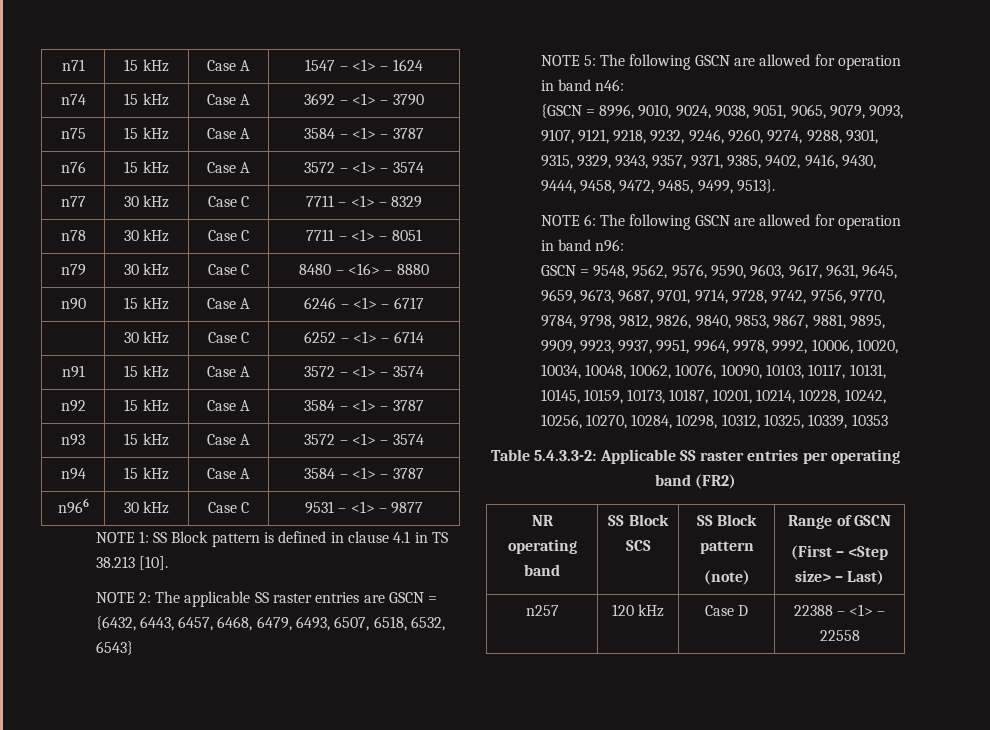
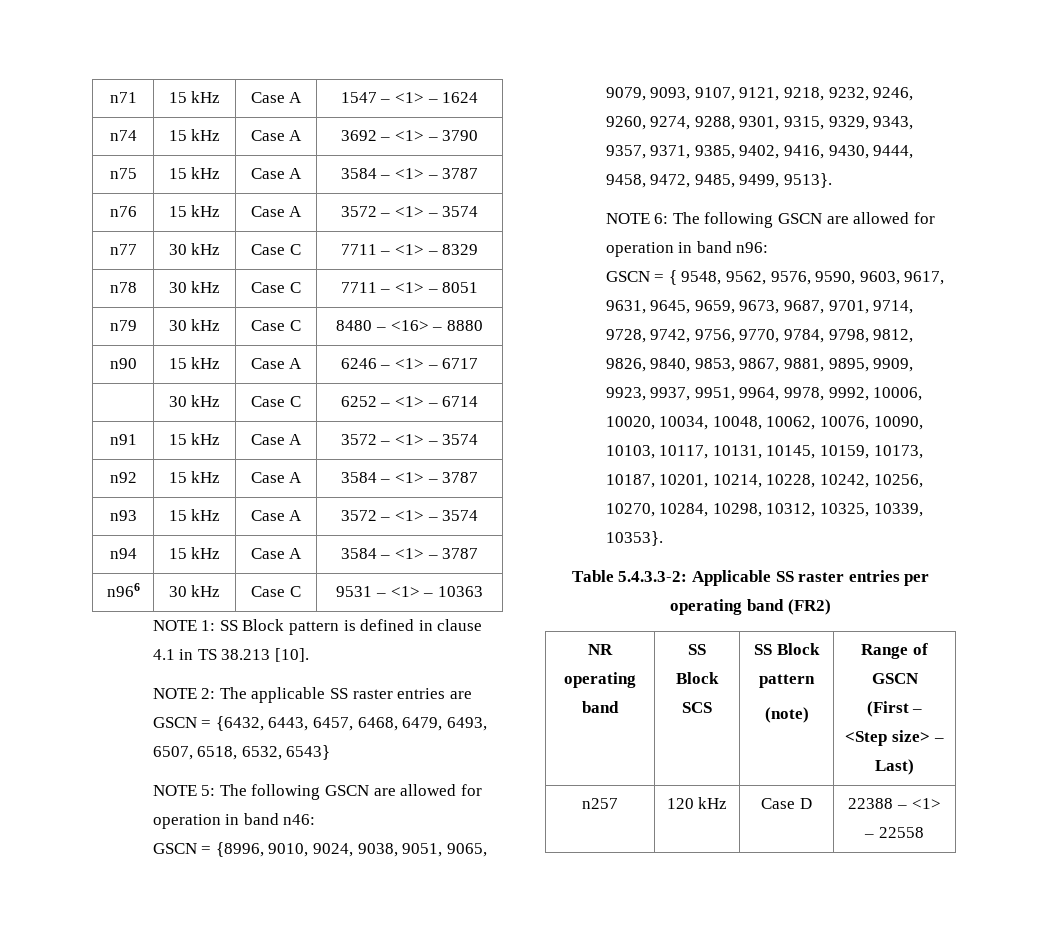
[391,502,424,514] 9877 -> [437,586,483,597] 10363
[540,104,635,119] {GSCN = 8996, -> [152,842,264,857] GSCN = {8996,
(589, 272) none -> [668,270,677,285] {
[851,414,888,426] 10353 -> [605,531,663,546] 10353}.

